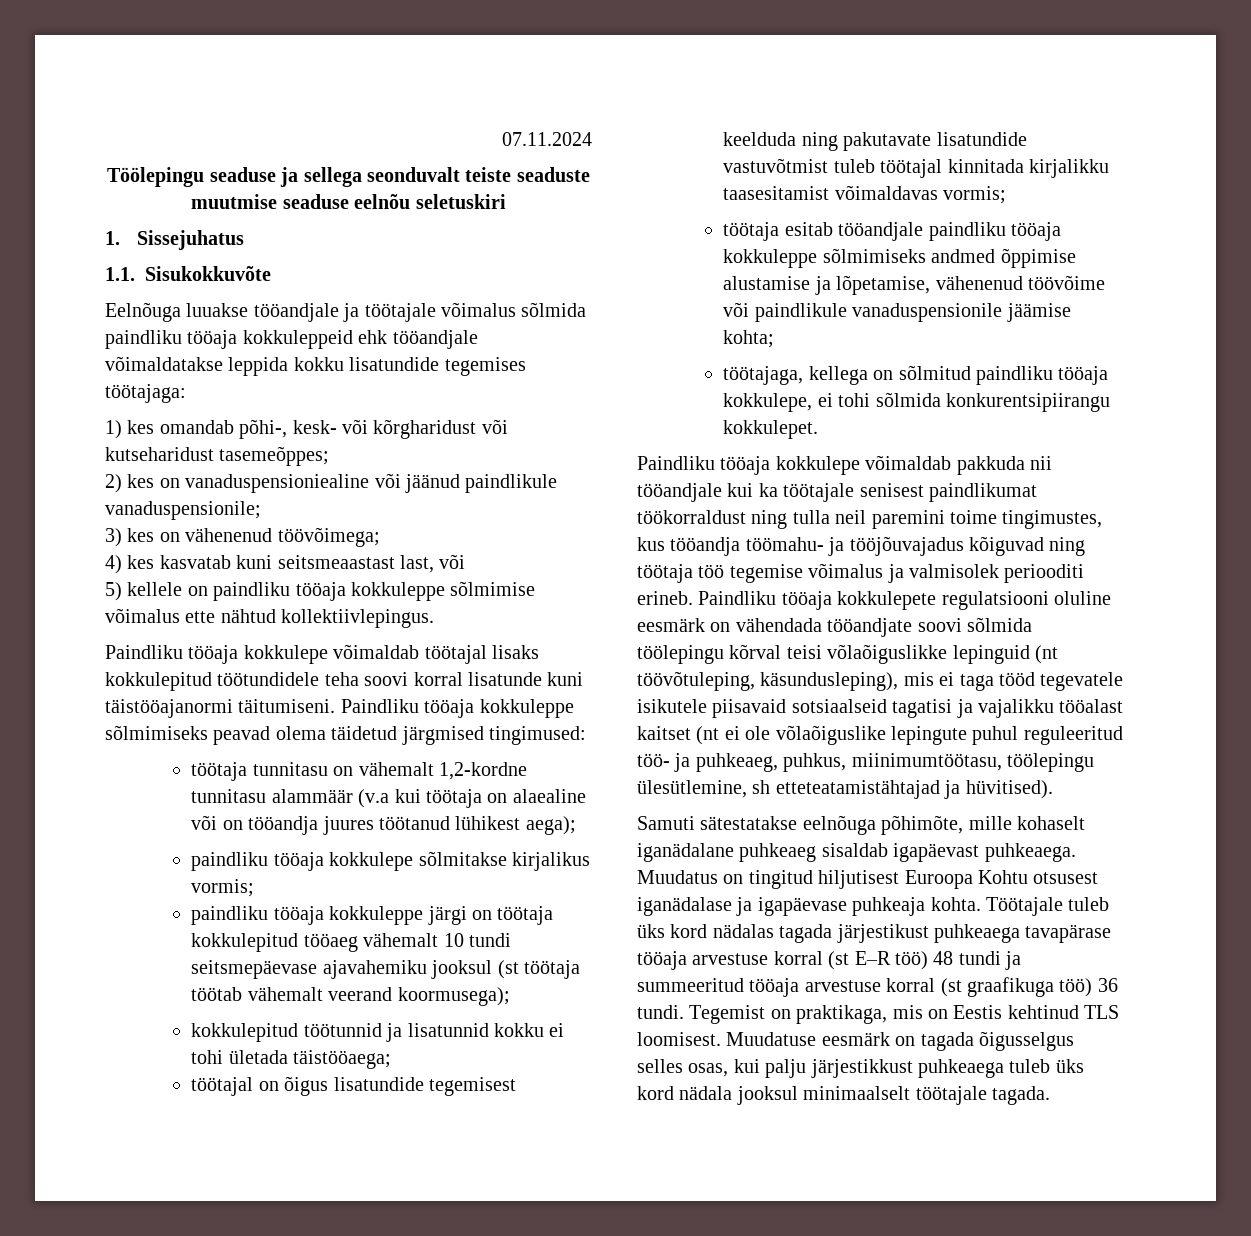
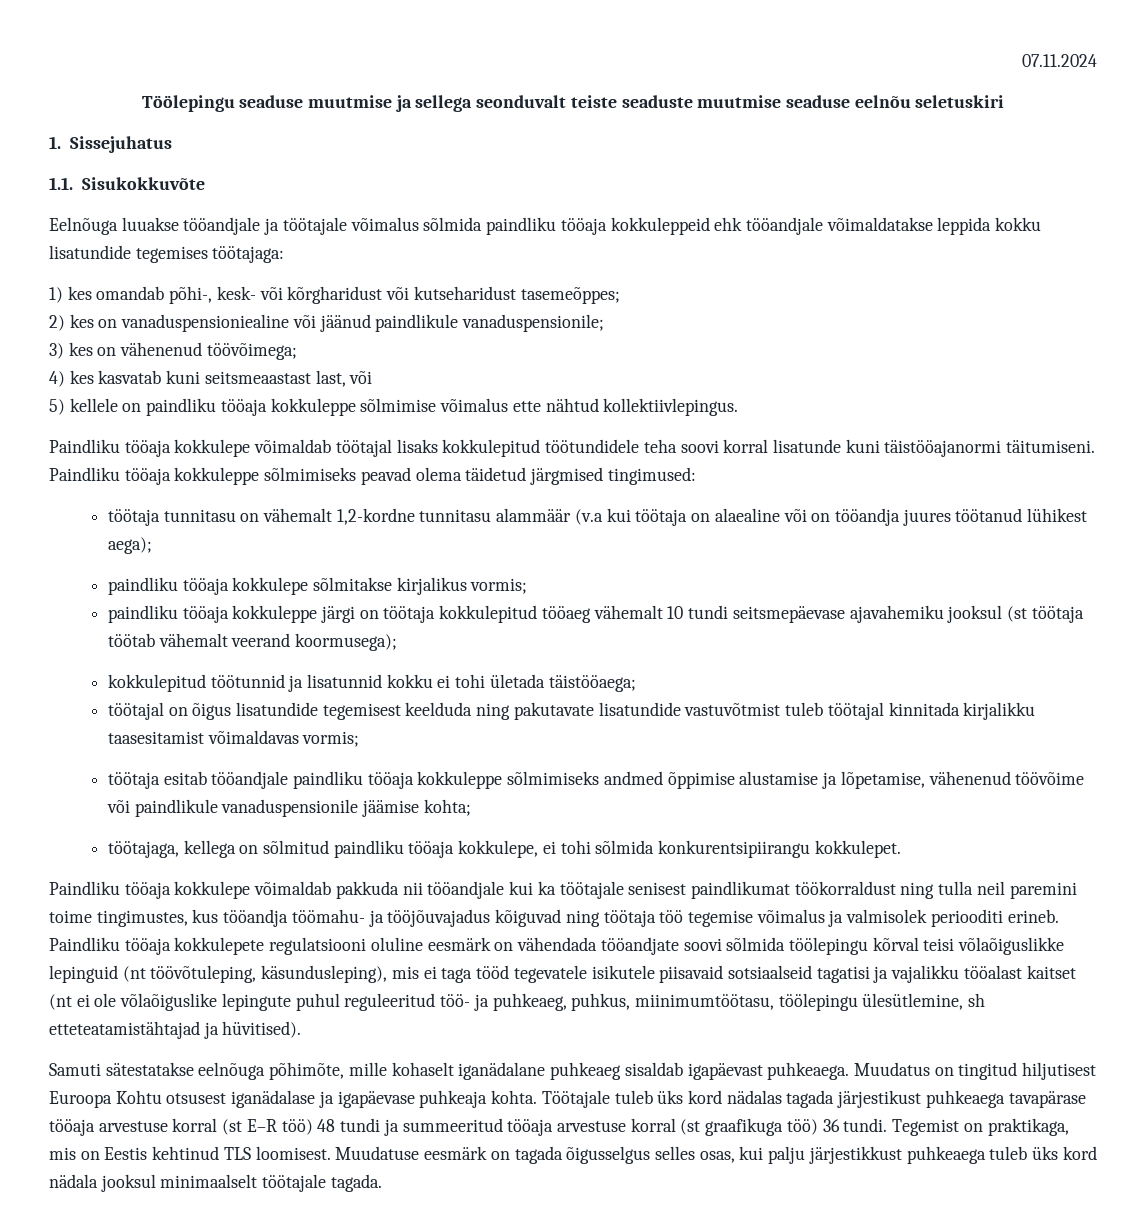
(276, 174) none -> [307,95,392,108] muutmise

